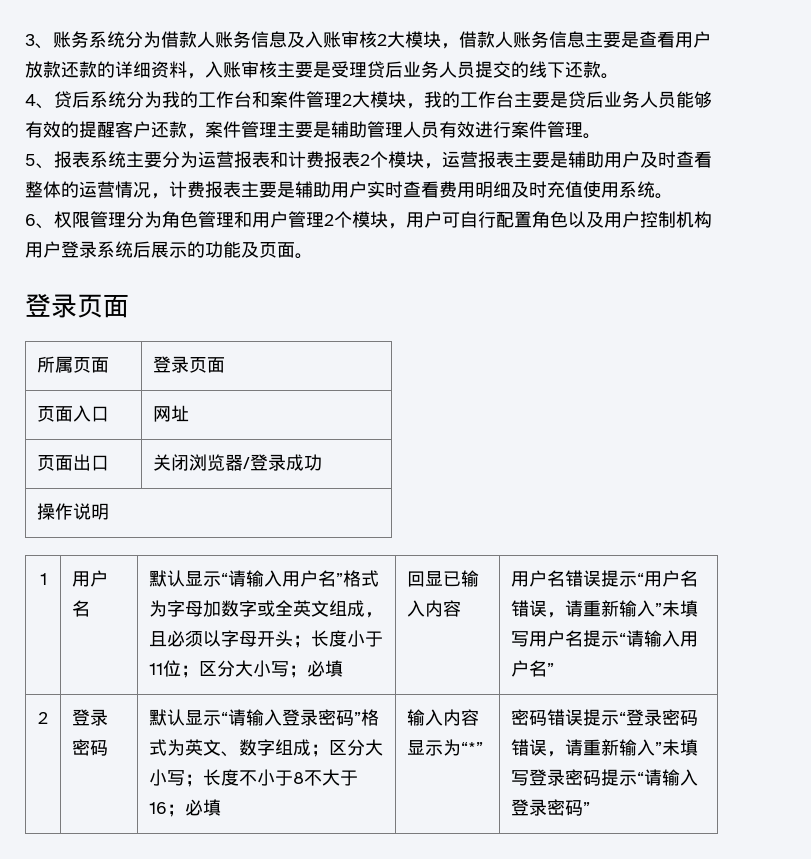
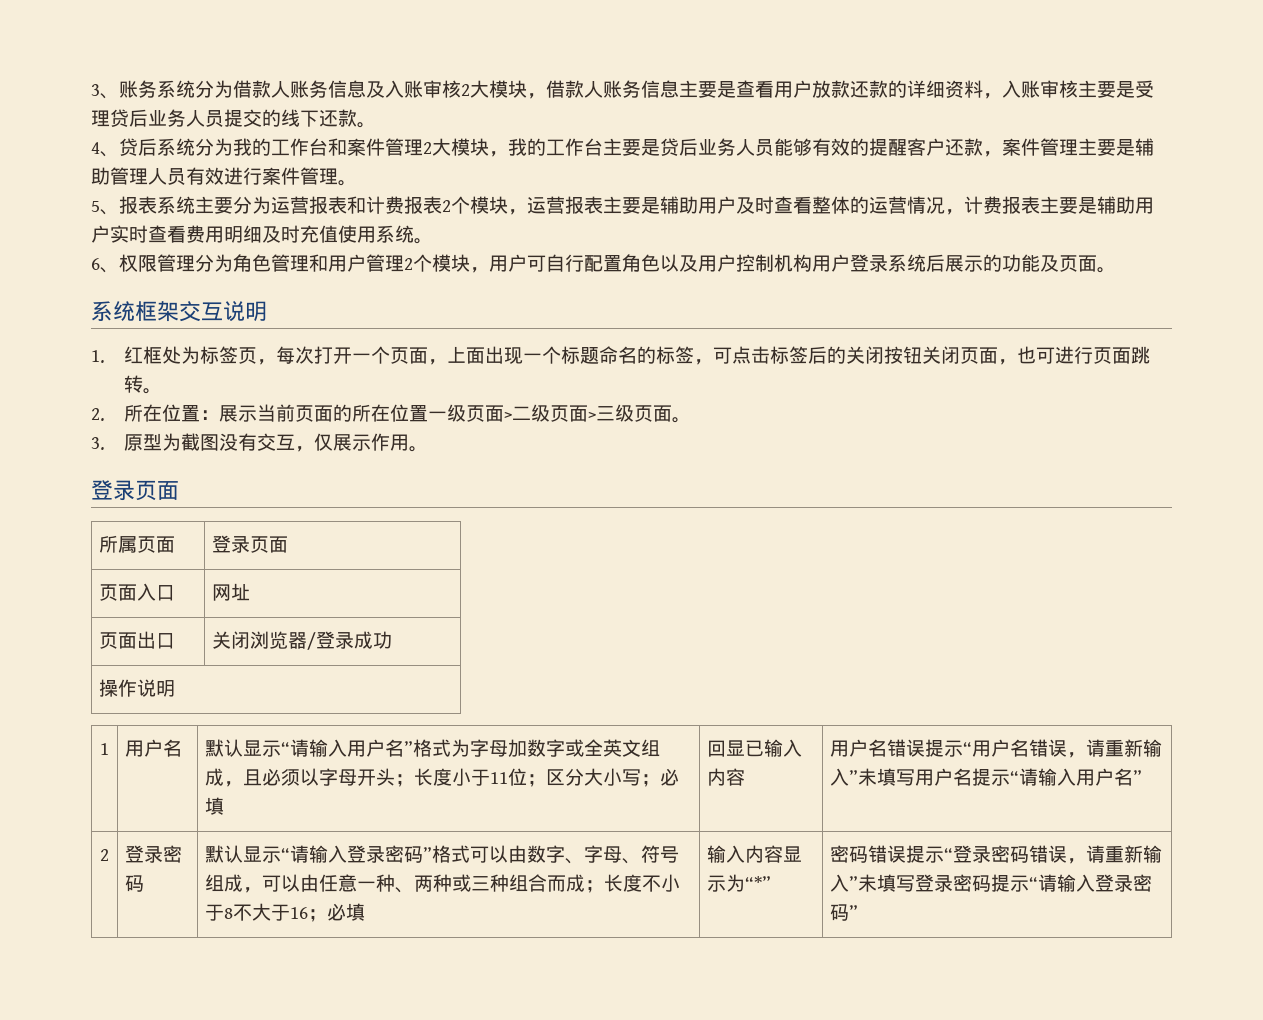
(313, 256) none -> [91,301,267,322] [91,346,1150,365] [123,375,162,394] [91,404,691,423] [91,433,428,452] // 系统框架交互说明 // 1.红框处为标签页，每次打开一个页面，上面出现一个标题命名的标签，可点击标签后的关闭按钮关闭页面，也可进行页面跳转。 // 2.所在位置：展示当前页面的所在位置一级页面>二级页面>三级页面。 // 3.原型为截图没有交互，仅展示作用。
[167,739,384,757] [149,769,186,786] 为英文、数字组成；区分大小写 -> [470,845,680,864] [205,874,586,893] 可以由数字、字母、符号组成，可以由任意一种、两种或三种组合而成

